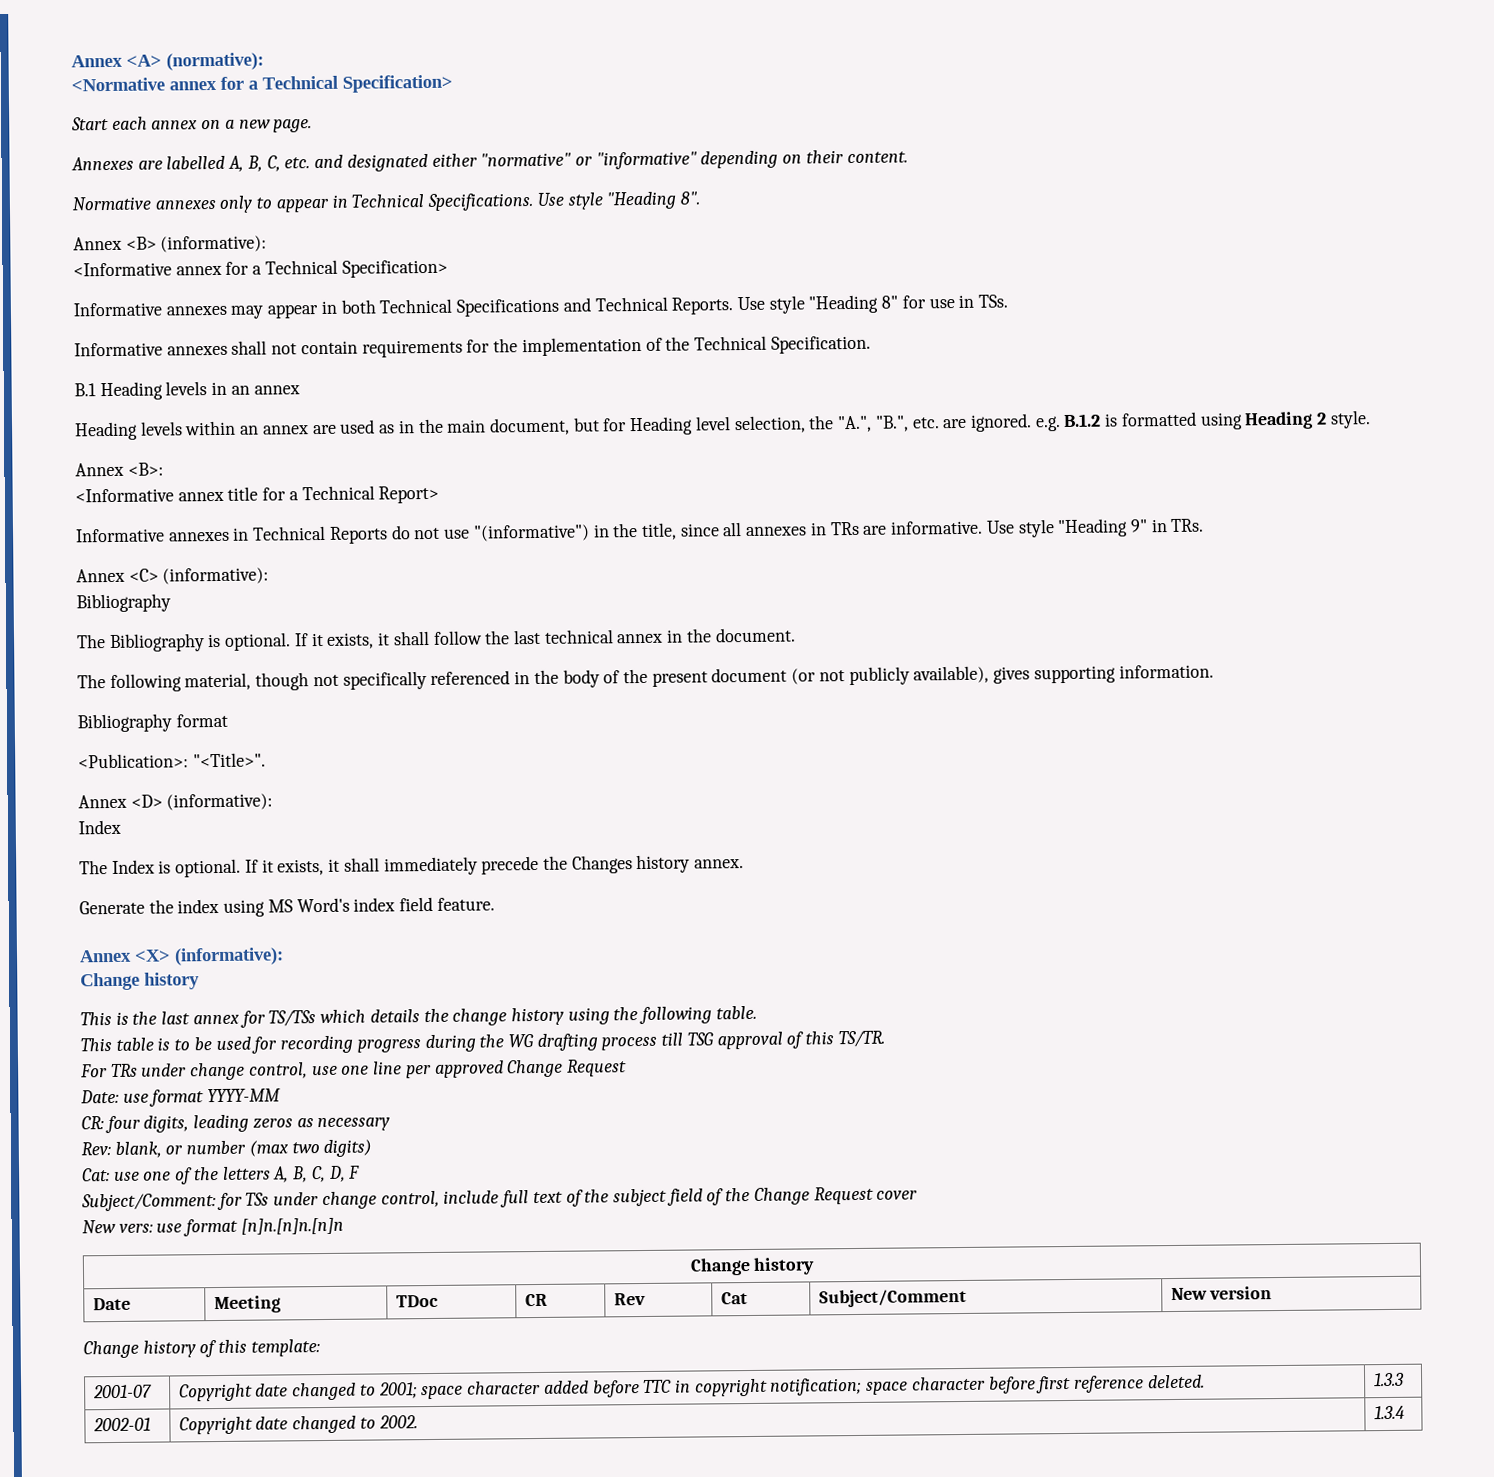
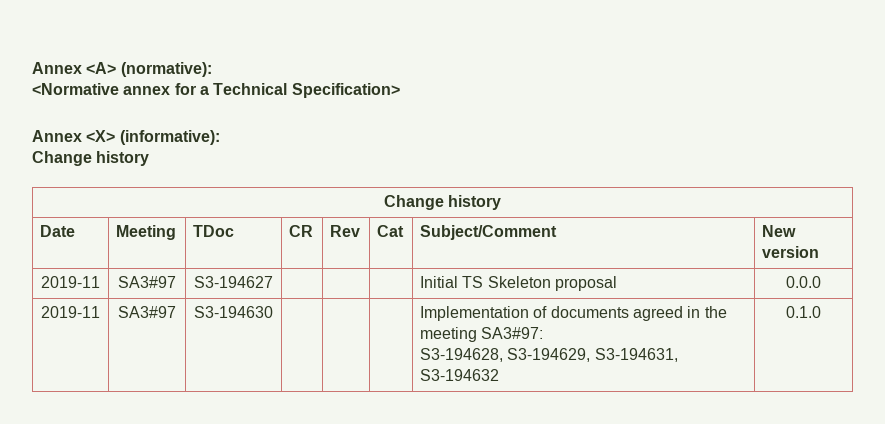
[71,116,313,133] [71,150,908,172] [72,191,700,213] [73,235,268,253] [73,259,448,278] [73,294,1009,319] [74,335,871,358] [74,381,300,401] [74,410,1371,441] [75,462,164,477] [75,485,440,504] [75,518,1205,544] [76,567,270,585] [76,593,171,613] [76,627,796,653] [77,664,1214,693] [77,713,228,733] [78,752,266,769] [78,793,274,811] [78,819,121,835] [79,854,745,878] [79,896,495,917] // Start each annex on a new page. // Annexes are labelled A, B, C, etc. and designated either "normative" or "informative" depending on their content. // Normative annexes only to appear in Technical Specifications. Use style "Heading 8". // Annex <B> (informative): // <Informative annex for a Technical Specification> // Informative annexes may appear in both Technical Specifications and Technical Reports. Use style "Heading 8" for use in TSs. // Informative annexes shall not contain requirements for the implementation of the Technical Specification. // B.1 Heading levels in an annex // Heading levels within an annex are used as in the main document, but for Heading level selection, the "A.", "B.", etc. are ignored. e.g. B.1.2 is formatted using Heading 2 style. // Annex <B>: // <Informative annex title for a Technical Report> // Informative annexes in Technical Reports do not use "(informative") in the title, since all annexes in TRs are informative. Use style "Heading 9" in TRs. // Annex <C> (informative): // Bibliography // The Bibliography is optional. If it exists, it shall follow the last technical annex in the document. // The following material, though not specifically referenced in the body of the present document (or not publicly available), gives supporting information. // Bibliography format // <Publication>: "<Title>". // Annex <D> (informative): // Index // The Index is optional. If it exists, it shall immediately precede the Changes history annex. // Generate the index using MS Word's index field feature. -> (400, 90) none
[80,1005,757,1028] [80,1030,885,1054] [80,1059,627,1081] [80,1088,282,1107] [81,1114,391,1134] [81,1139,373,1158] [82,1165,361,1185] [81,1186,919,1212] [82,1217,344,1237] // This is the last annex for TS/TSs which details the change history using the following table. // This table is to be used for recording progress during the WG drafting process till TSG approval of this TS/TR. // For TRs under change control, use one line per approved Change Request // Date: use format YYYY-MM // CR: four digits, leading zeros as necessary // Rev: blank, or number (max two digits) // Cat: use one of the letters A, B, C, D, F // Subject/Comment: for TSs under change control, include full text of the subject field of the Change Request cover // New vers: use format [n]n.[n]n.[n]n -> (150, 158) none
[83,1339,320,1359] [92,1384,152,1399] [178,1374,1205,1402] [1373,1372,1405,1387] [92,1417,151,1432] [178,1415,418,1435] [1373,1405,1405,1420] // Change history of this template: // 2001-07 | Copyright date changed to 2001; space character added before TTC in copyright notification; space character before first reference deleted. | 1.3.3 // 2002-01 | Copyright date changed to 2002. | 1.3.4 -> [41,276,100,288] [118,276,176,288] [194,276,273,288] [420,276,618,291] [786,276,821,288] [41,306,100,318] [118,306,176,318] [194,306,273,318] [420,306,727,321] [420,327,544,342] [420,348,678,362] [420,369,500,381] [786,306,821,318] // 2019-11 | SA3#97 | S3-194627 | | | | Initial TS Skeleton proposal | 0.0.0 // 2019-11 | SA3#97 | S3-194630 | | | | Implementation of documents agreed in the meeting SA3#97: // S3-194628, S3-194629, S3-194631, S3-194632 | 0.1.0

